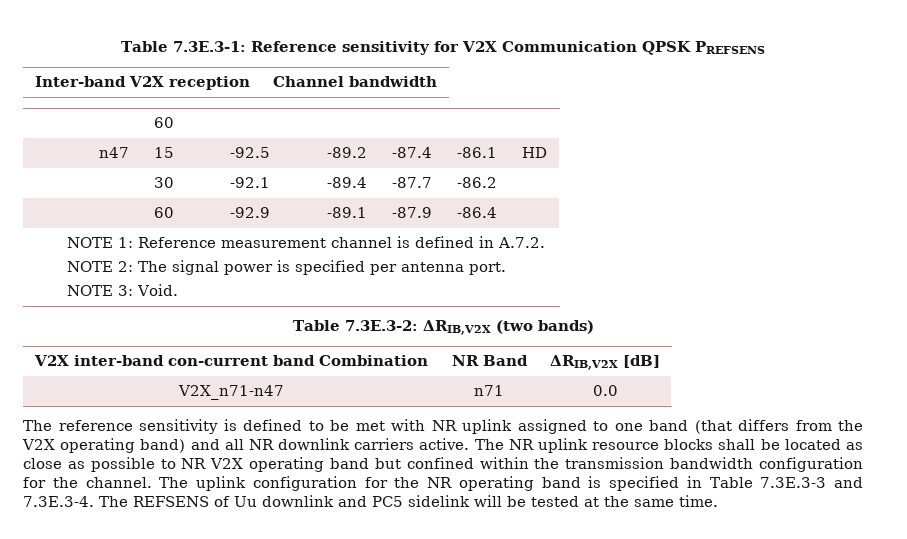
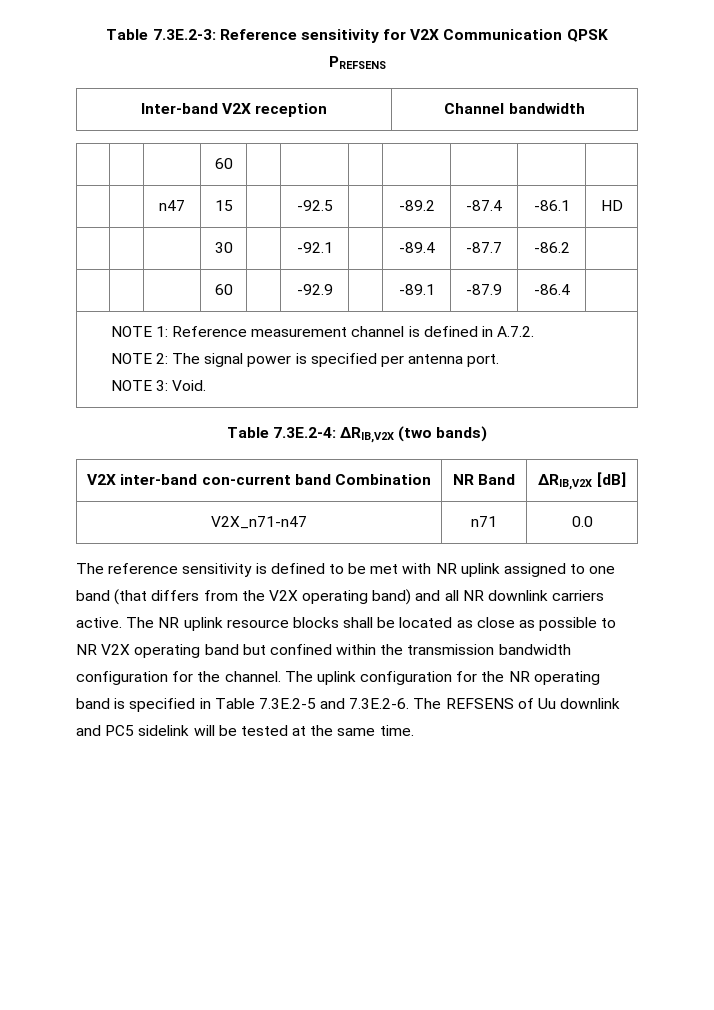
[121,41,246,52] Table 7.3E.3-1: -> [106,29,216,40] Table 7.3E.2-3:
[344,320,418,331] 7.3E.3-2: -> [272,427,336,438] 7.3E.2-4:
[760,477,863,488] [23,496,94,507] 7.3E.3-3 and 7.3E.3-4. -> [258,698,410,709] 7.3E.2-5 and 7.3E.2-6.

